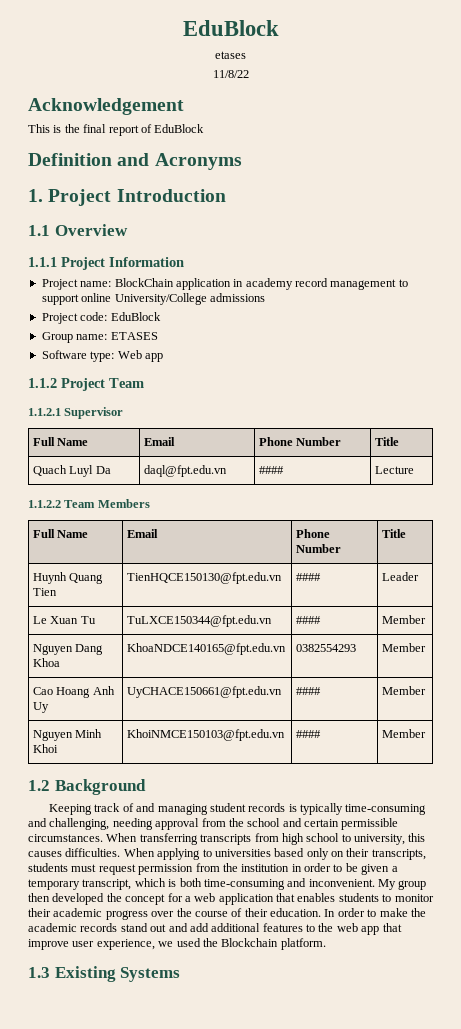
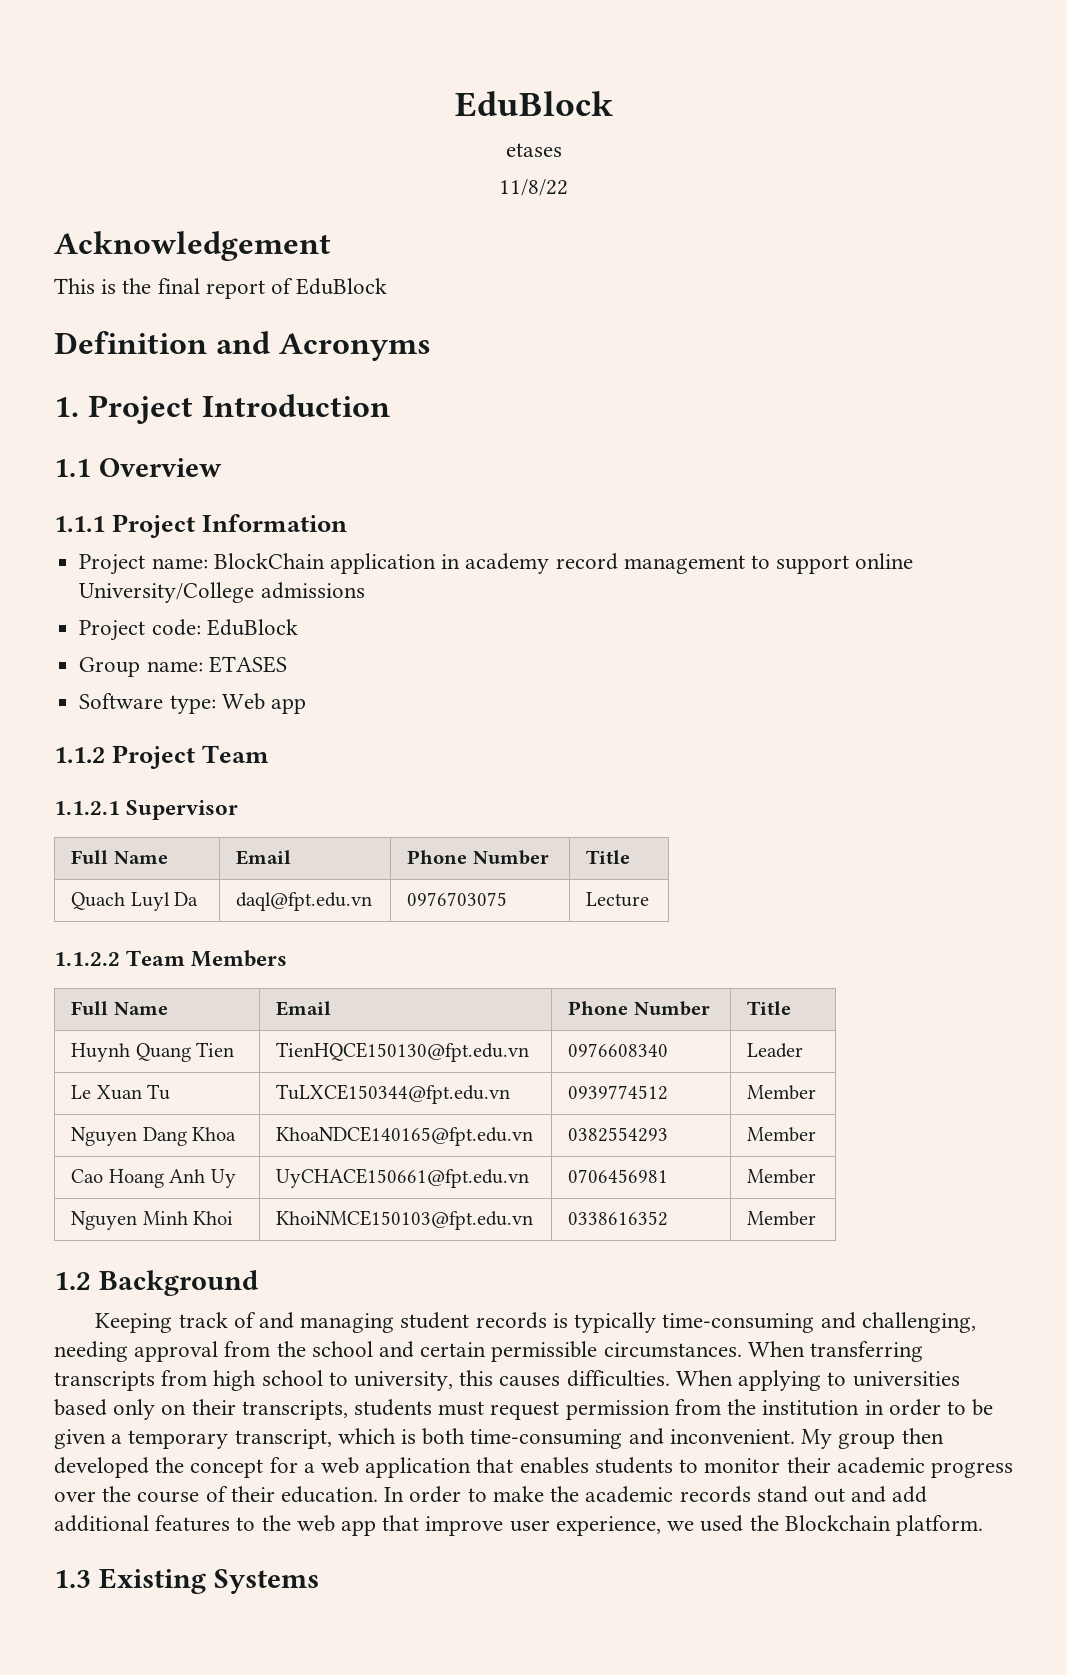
[259,466,285,474] #### -> [407,892,508,906] 0976703075
[296,573,322,581] #### -> [568,1043,669,1057] 0976608340
[296,616,322,624] #### -> [568,1085,669,1100] 0939774512
[296,687,322,695] #### -> [568,1169,669,1183] 0706456981
[296,730,322,738] #### -> [568,1211,669,1226] 0338616352

